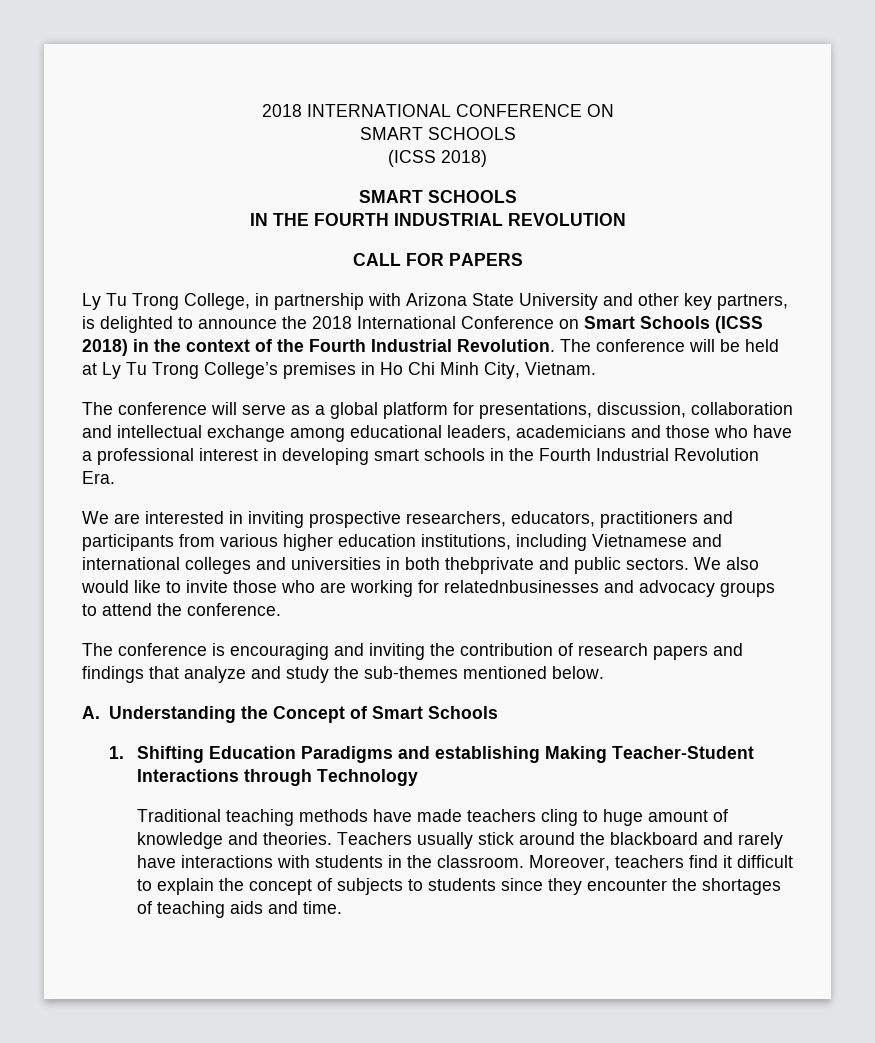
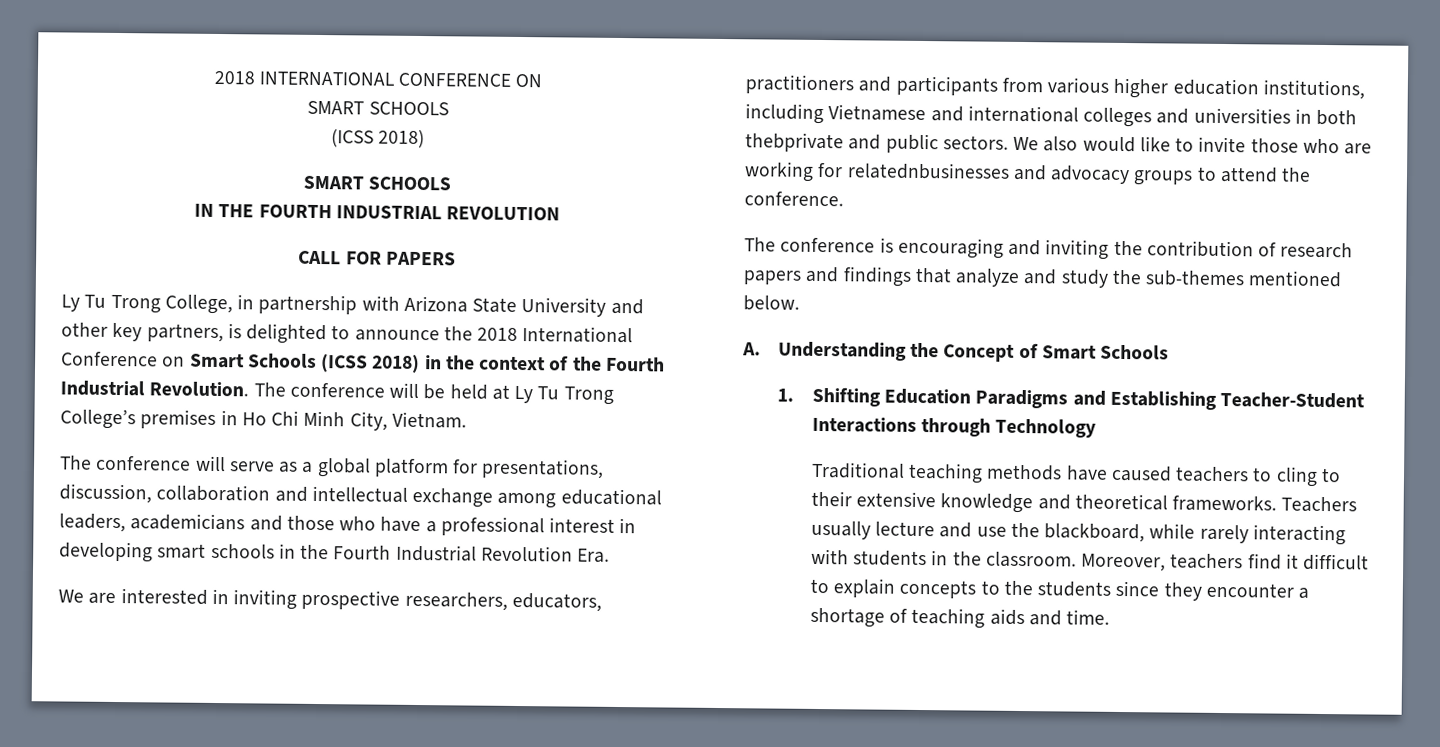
[434,746,607,763] establishing Making -> [1109,390,1217,410] Establishing
[416,809,728,826] [136,832,783,849] [136,855,273,868] made teachers cling to huge amount of knowledge and theories. Teachers usually stick around the blackboard and rarely have interactions -> [1110,465,1341,487] [810,490,1358,514] [810,520,1346,546] caused teachers to cling to their extensive knowledge and theoretical frameworks. Teachers usually lecture and use the blackboard, while rarely interacting
[218,878,423,895] the concept of subjects to -> [899,579,1033,599] concepts to the
[671,878,781,895] the shortages -> [1298,587,1310,599] [809,607,885,628] a shortage

